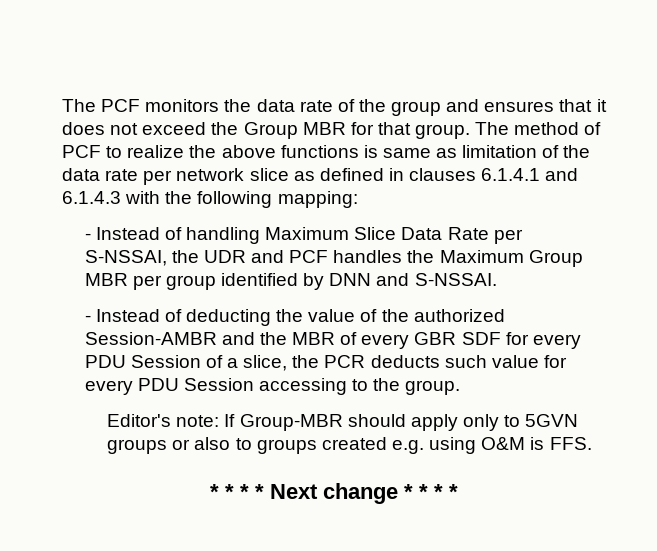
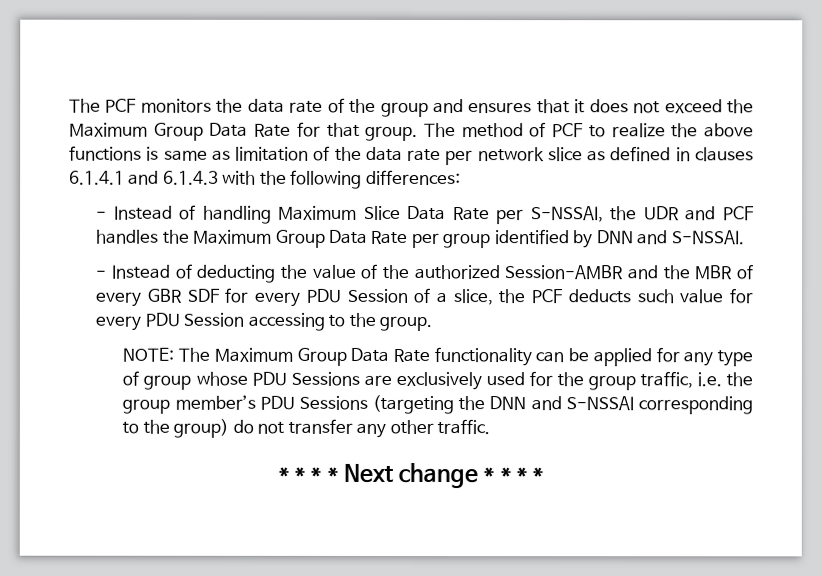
[243,122,346,139] Group MBR -> [69,122,292,141] Maximum Group Data Rate
[277,191,358,208] mapping: -> [365,169,461,186] differences:
[84,273,128,286] MBR -> [329,229,409,244] Data Rate
[324,355,366,368] PCR -> [531,289,564,304] PCF
[107,414,579,431] [107,437,592,454] Editor's note: If Group-MBR should apply only to 5GVN groups or also to groups created e.g. using O&M is FFS. -> [122,347,753,367] [122,370,753,391] [122,394,753,415] [122,418,491,438] NOTE: The Maximum Group Data Rate functionality can be applied for any type of group whose PDU Sessions are exclusively used for the group traffic, i.e. the group member’s PDU Sessions (targeting the DNN and S-NSSAI corresponding to the group) do not transfer any other traffic.

